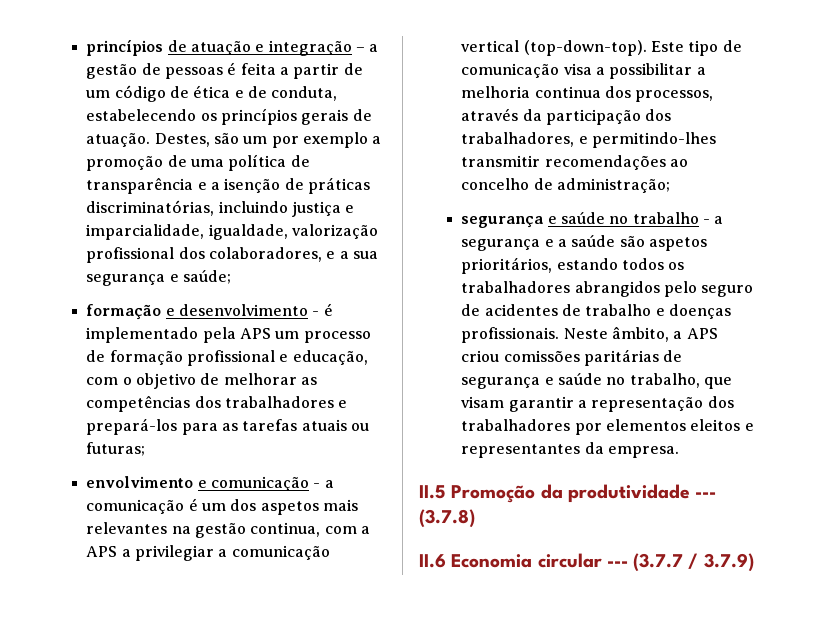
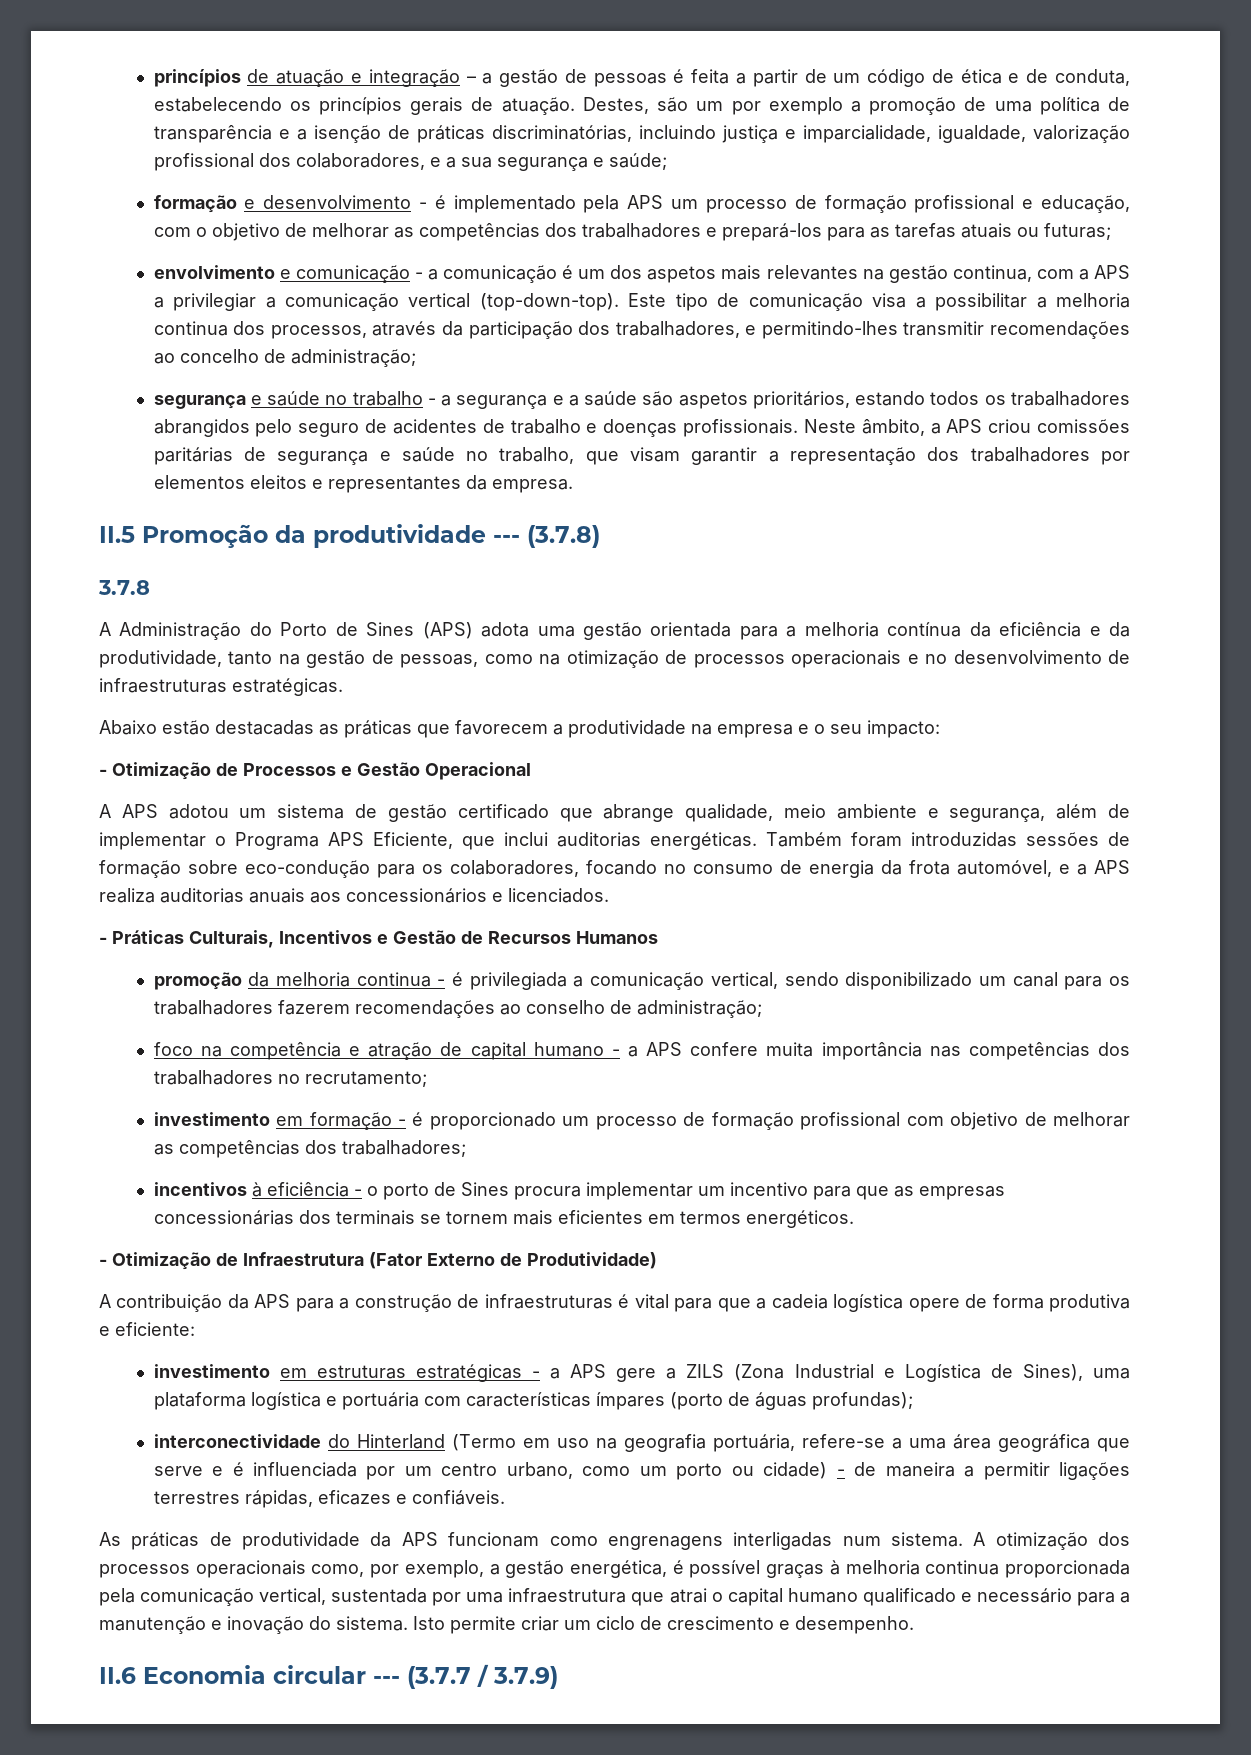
(475, 518) none -> [98,580,150,595] [99,622,1131,640] [99,650,1130,668] [99,678,343,696] [99,720,940,738] [99,762,531,780] [99,804,1130,822] [99,832,1130,850] [99,860,1130,878] [99,888,609,903] [99,930,658,948] [153,972,1130,990] [153,1000,762,1018] [153,1042,1130,1060] [153,1070,427,1087] [153,1112,1130,1130] [153,1140,466,1158] [153,1182,1005,1200] [153,1210,854,1228] [99,1252,657,1270] [99,1294,1131,1312] [99,1322,195,1336] [153,1364,1130,1382] [153,1392,913,1410] [153,1434,1131,1452] [153,1462,1130,1480] [153,1490,505,1508] [99,1532,1130,1550] [99,1560,1130,1578] [99,1588,1130,1606] [99,1616,914,1634] // 3.7.8 // A Administração do Porto de Sines (APS) adota uma gestão orientada para a melhoria contínua da eficiência e da produtividade, tanto na gestão de pessoas, como na otimização de processos operacionais e no desenvolvimento de infraestruturas estratégicas. // Abaixo estão destacadas as práticas que favorecem a produtividade na empresa e o seu impacto: // - Otimização de Processos e Gestão Operacional // A APS adotou um sistema de gestão certificado que abrange qualidade, meio ambiente e segurança, além de implementar o Programa APS Eficiente, que inclui auditorias energéticas. Também foram introduzidas sessões de formação sobre eco-condução para os colaboradores, focando no consumo de energia da frota automóvel, e a APS realiza auditorias anuais aos concessionários e licenciados. // - Práticas Culturais, Incentivos e Gestão de Recursos Humanos // promoção da melhoria continua - é privilegiada a comunicação vertical, sendo disponibilizado um canal para os trabalhadores fazerem recomendações ao conselho de administração; // foco na competência e atração de capital humano - a APS confere muita importância nas competências dos trabalhadores no recrutamento; // investimento em formação - é proporcionado um processo de formação profissional com objetivo de melhorar as competências dos trabalhadores; // incentivos à eficiência - o porto de Sines procura implementar um incentivo para que as empresas concessionárias dos terminais se tornem mais eficientes em termos energéticos. // - Otimização de Infraestrutura (Fator Externo de Produtividade) // A contribuição da APS para a construção de infraestruturas é vital para que a cadeia logística opere de forma produtiva e eficiente: // investimento em estruturas estratégicas - a APS gere a ZILS (Zona Industrial e Logística de Sines), uma plataforma logística e portuária com características ímpares (porto de águas profundas); // interconectividade do Hinterland (Termo em uso na geografia portuária, refere-se a uma área geográfica que serve e é influenciada por um centro urbano, como um porto ou cidade) - de maneira a permitir ligações terrestres rápidas, eficazes e confiáveis. // As práticas de produtividade da APS funcionam como engrenagens interligadas num sistema. A otimização dos processos operacionais como, por exemplo, a gestão energética, é possível graças à melhoria continua proporcionada pela comunicação vertical, sustentada por uma infraestrutura que atrai o capital humano qualificado e necessário para a manutenção e inovação do sistema. Isto permite criar um ciclo de crescimento e desempenho.

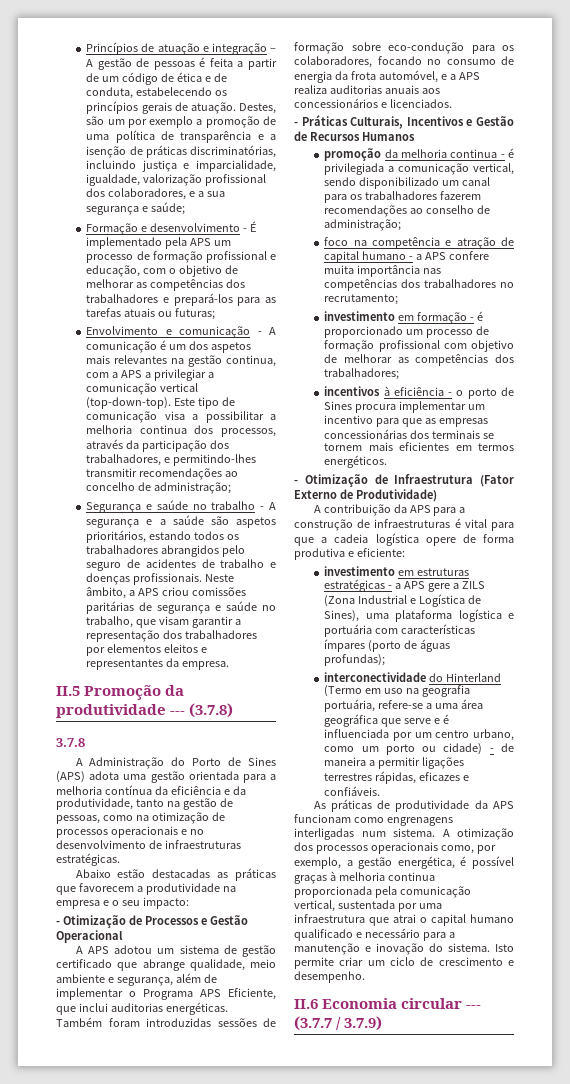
[153,69,241,87] princípios -> [86,42,139,55] Princípios
[482,73,493,84] a -> [86,59,94,67] A
[153,195,237,213] formação -> [86,223,139,235] Formação
[434,195,446,209] é -> [250,221,257,232] É
[153,265,275,279] envolvimento -> [86,326,159,335] Envolvimento
[427,269,438,280] a -> [269,327,276,335] A
[153,395,246,409] segurança -> [86,502,142,513] Segurança
[441,395,452,406] a -> [269,502,276,510] A

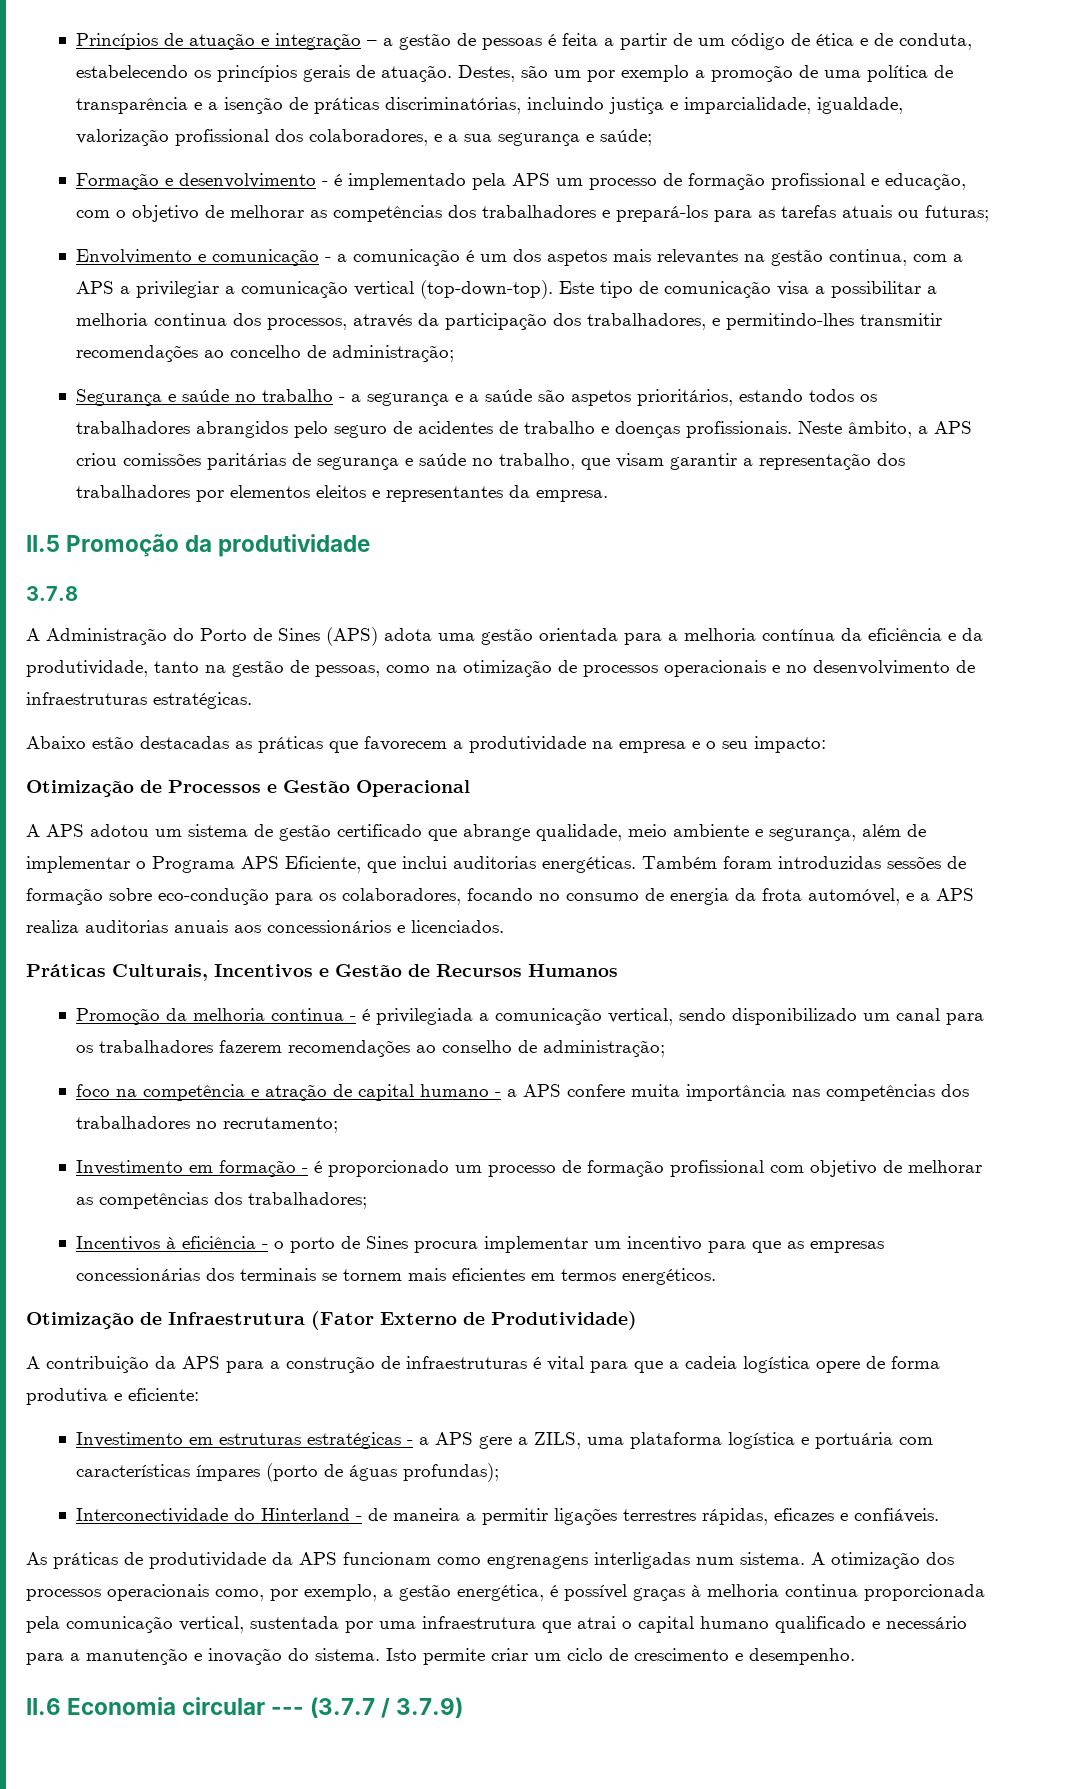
[86,59,94,67] A -> [383,38,394,46] a
[250,221,257,232] É -> [334,174,343,186] é
[269,327,276,335] A -> [337,254,348,262] a
[269,502,276,510] A -> [351,394,362,402] a
[170,703,234,718] --- (3.7.8) -> (371, 545) none
[56,921,60,925] - -> (826, 744) none
[294,122,298,126] - -> (504, 926) none
[324,148,382,161] promoção -> [76,1008,161,1025] Promoção
[324,311,396,321] investimento -> [76,1160,184,1175] Investimento
[324,386,381,396] incentivos -> [76,1236,161,1251] Incentivos
[294,480,298,484] - -> (717, 1276) none
[324,566,396,576] investimento -> [76,1432,184,1447] Investimento
[462,581,486,589] [324,594,482,607] [324,610,360,622] ZILS (Zona Industrial e Logística de Sines), -> [534,1432,582,1449] ZILS,
[324,672,427,682] interconectividade -> [76,1508,229,1523] Interconectividade
[324,685,471,697] [324,699,484,712] [324,714,450,727] [324,729,514,741] [324,743,483,755] (Termo em uso na geografia portuária, refere-se a uma área geográfica que serve e é influenciada por um centro urbano, como um porto ou cidade) -> (351, 1514) none

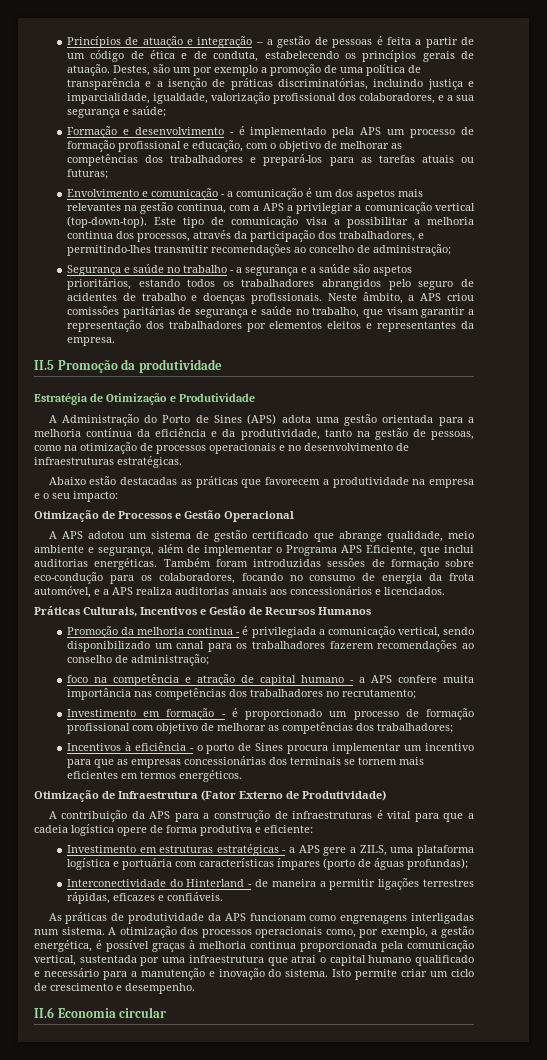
[26,586,78,601] 3.7.8 -> [34,393,255,405] Estratégia de Otimização e Produtividade
[271,1697,464,1718] --- (3.7.7 / 3.7.9) -> (167, 1012) none

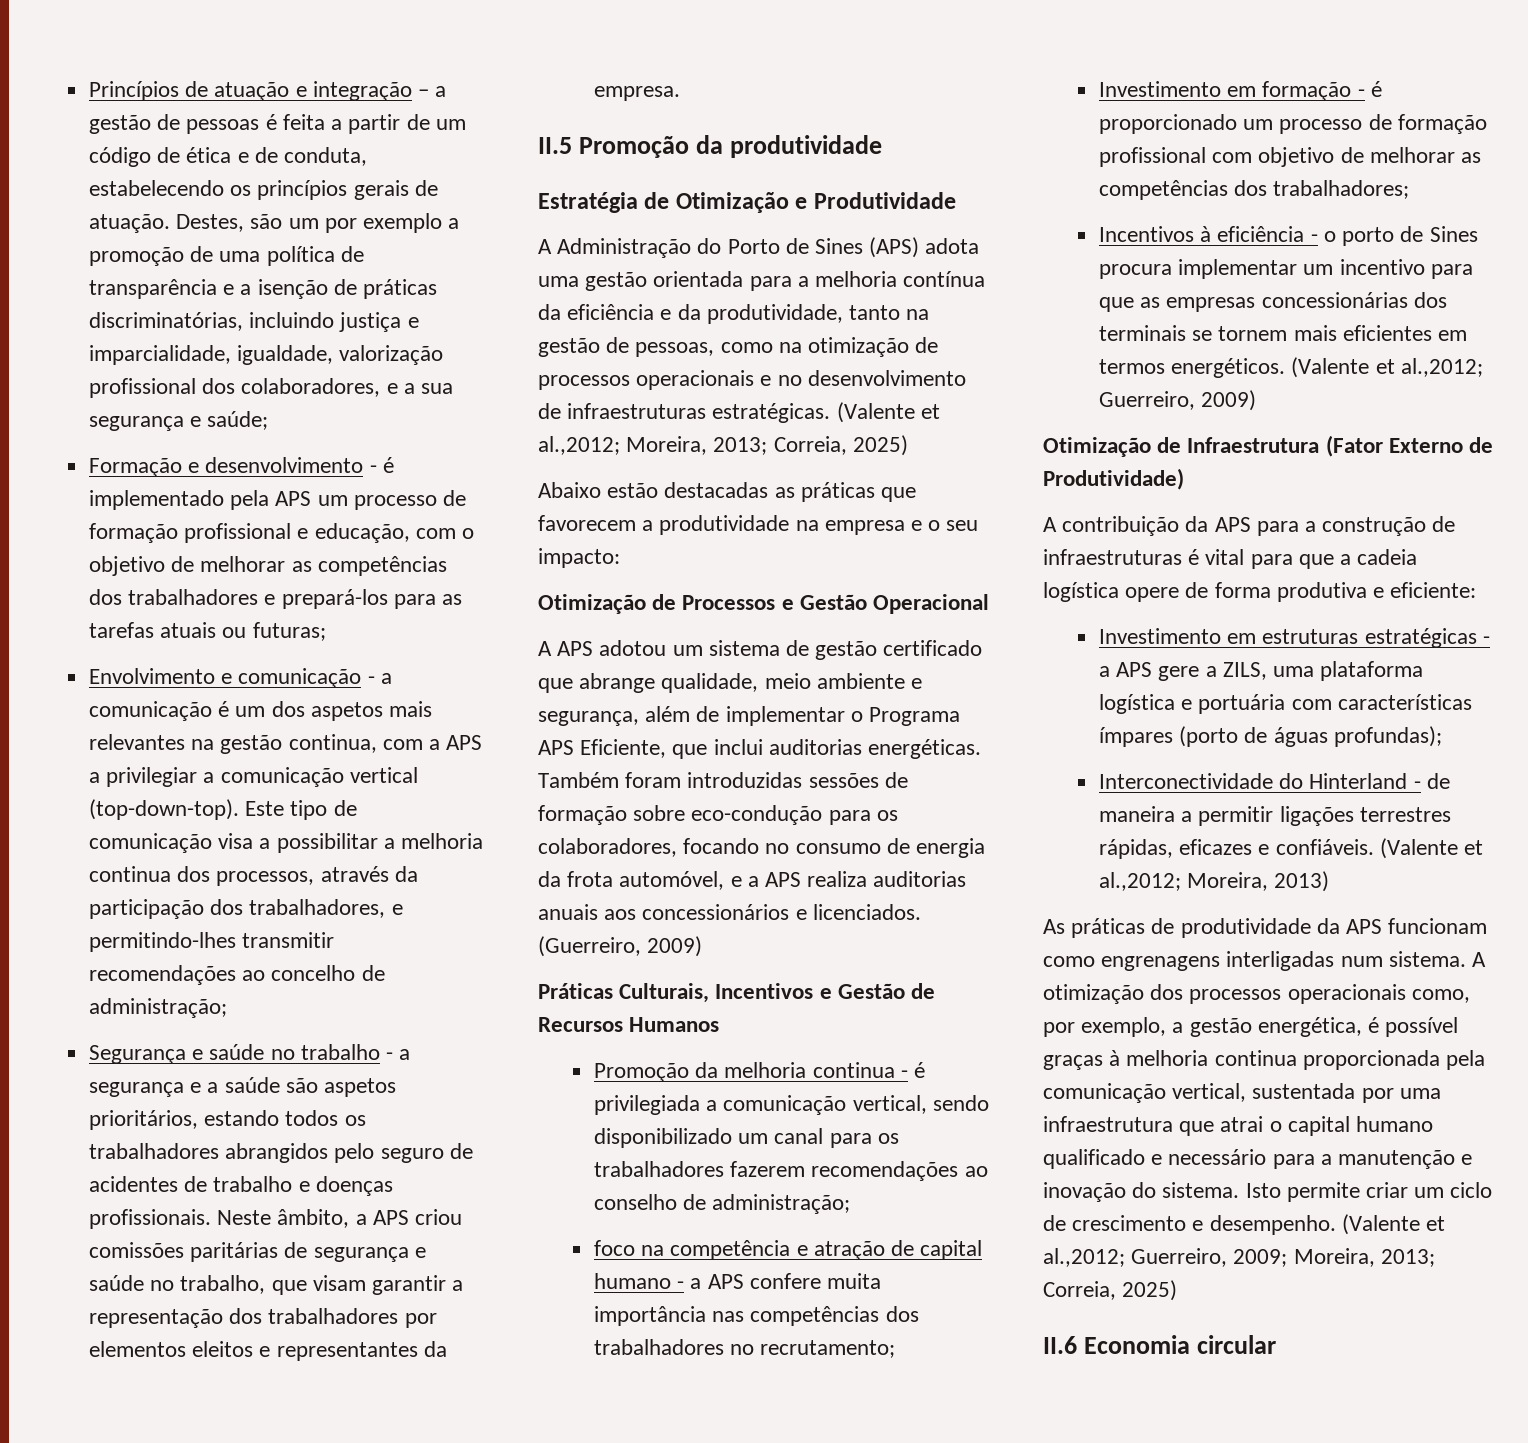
(182, 462) none -> [836,402,940,423] [538,435,908,456] (Valente et al.,2012; Moreira, 2013; Correia, 2025)
(445, 591) none -> [538,936,703,957] (Guerreiro, 2009)
(242, 776) none -> [1291,357,1483,378] [1099,390,1257,411] (Valente et al.,2012; Guerreiro, 2009)
(223, 896) none -> [1379,838,1484,859] [1099,871,1330,892] (Valente et al.,2012; Moreira, 2013)
(195, 988) none -> [1341,1214,1446,1235] [1043,1248,1435,1267] [1043,1280,1178,1301] (Valente et al.,2012; Guerreiro, 2009; Moreira, 2013; Correia, 2025)

